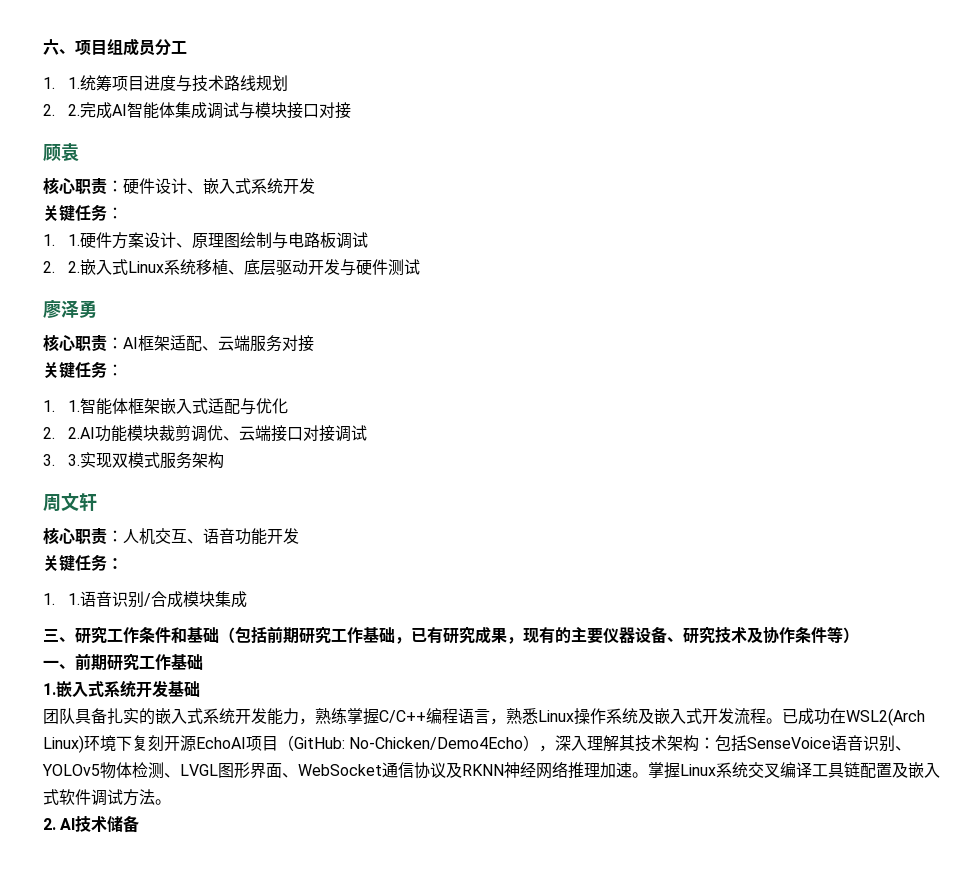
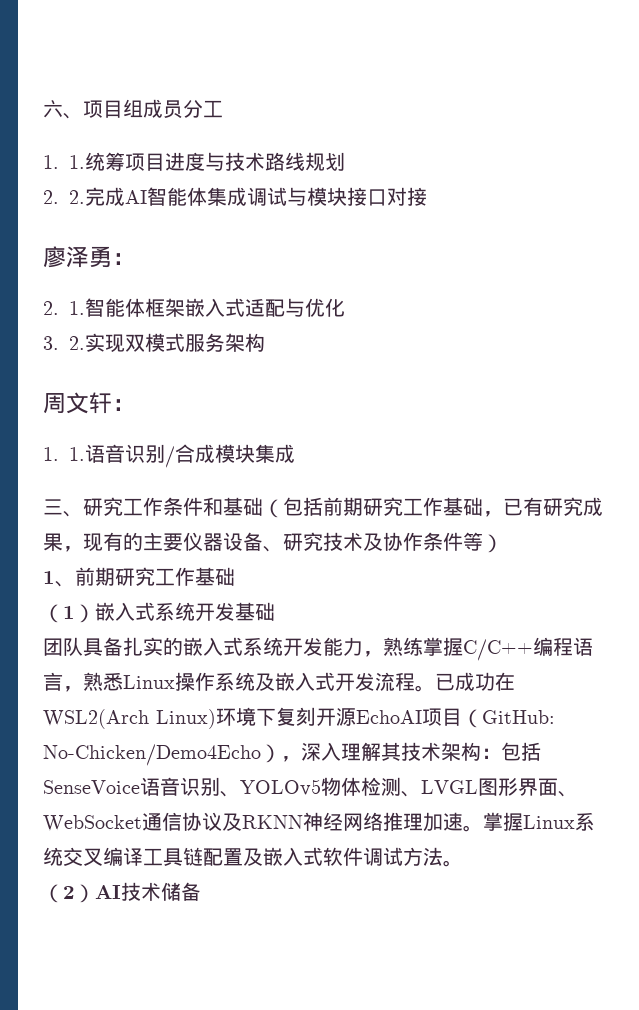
[43,143,79,162] [43,177,315,195] [43,204,123,222] [43,232,369,249] [43,259,421,276] [43,300,97,318] [43,334,314,352] [43,361,123,379] [43,400,55,412] 顾袁 // 核心职责：硬件设计、嵌入式系统开发 // 关键任务： // 1. 1.硬件方案设计、原理图绘制与电路板调试 // 2. 2.嵌入式Linux系统移植、底层驱动开发与硬件测试 // 廖泽勇 // 核心职责：AI框架适配、云端服务对接 // 关键任务： // 1. -> [43,246,135,268] [43,301,59,315] 廖泽勇： // 2.
[43,425,368,442] [43,454,81,466] 2. 2.AI功能模块裁剪调优、云端接口对接调试 // 3. 3. -> [43,336,85,350] 3. 2.
[43,527,299,545] [43,554,107,572] // 核心职责：人机交互、语音功能开发 // 关键任务 -> (112, 403) none
[43,660,59,668] 一 -> [43,571,55,584] 1
[43,683,56,695] 1. -> [43,604,95,623] （1）
[43,818,56,830] 2. -> [43,884,95,903] （2）

